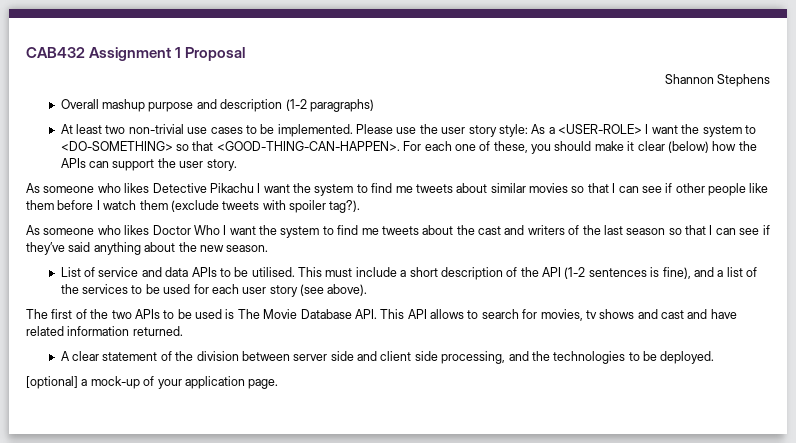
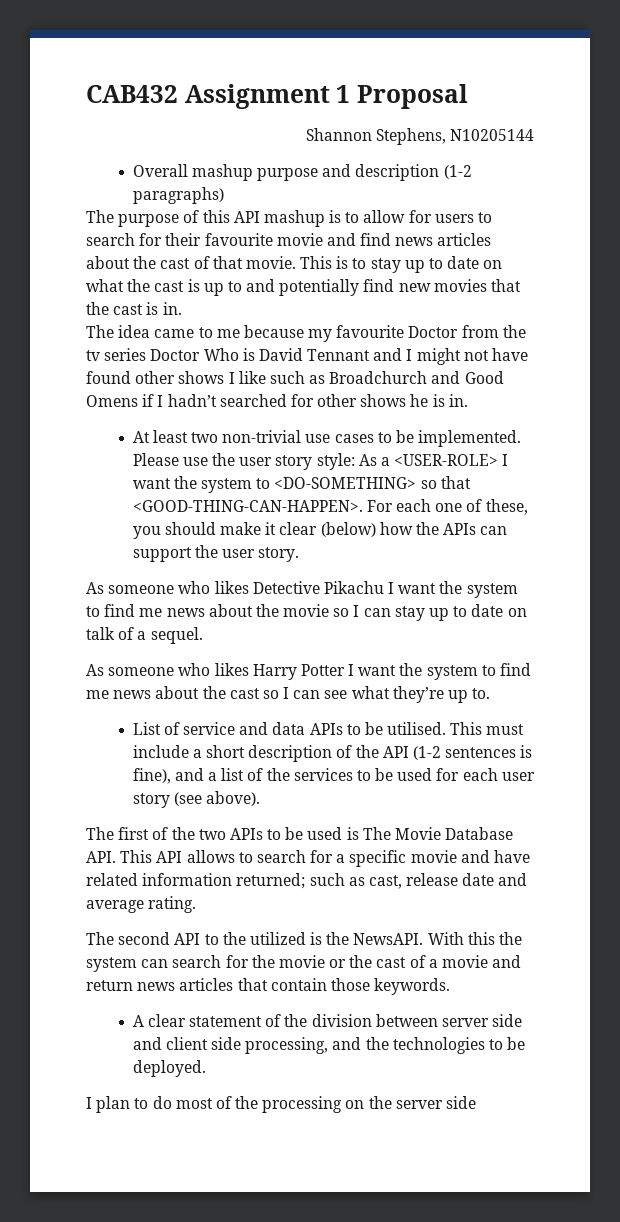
[717,74,770,87] Stephens -> [375,128,534,145] Stephens, N10205144
(374, 105) none -> [86,210,493,227] [86,233,492,246] [86,256,503,273] [86,279,522,296] [86,302,182,315] [86,325,526,342] [86,348,529,365] [86,371,504,384] [86,394,468,407] // The purpose of this API mashup is to allow for users to search for their favourite movie and find news articles about the cast of that movie. This is to stay up to date on what the cast is up to and potentially find new movies that the cast is in. // The idea came to me because my favourite Doctor from the tv series Doctor Who is David Tennant and I might not have found other shows I like such as Broadchurch and Good Omens if I hadn’t searched for other shows he is in.
[415,183,769,196] [26,200,361,213] [26,225,770,238] [26,242,269,255] tweets about similar movies so that I can see if other people like them before I watch them (exclude tweets with spoiler tag?). // As someone who likes Doctor Who I want the system to find me tweets about the cast and writers of the last season so that I can see if they’ve said anything about the new season. -> [166,604,527,621] [86,627,203,644] [86,663,532,680] [86,686,491,703] news about the movie so I can stay up to date on talk of a sequel. // As someone who likes Harry Potter I want the system to find me news about the cast so I can see what they’re up to.
[540,309,737,321] [26,326,183,336] movies, tv shows and cast and have related information returned. -> [336,850,531,867] [86,873,528,889] [86,896,197,913] [86,932,523,945] [86,955,522,972] [86,978,451,995] a specific movie and have related information returned; such as cast, release date and average rating. // The second API to the utilized is the NewsAPI. With this the system can search for the movie or the cast of a movie and return news articles that contain those keywords.
[26,376,279,389] [optional] a mock-up of your application page. -> [86,1096,477,1113] I plan to do most of the processing on the server side

